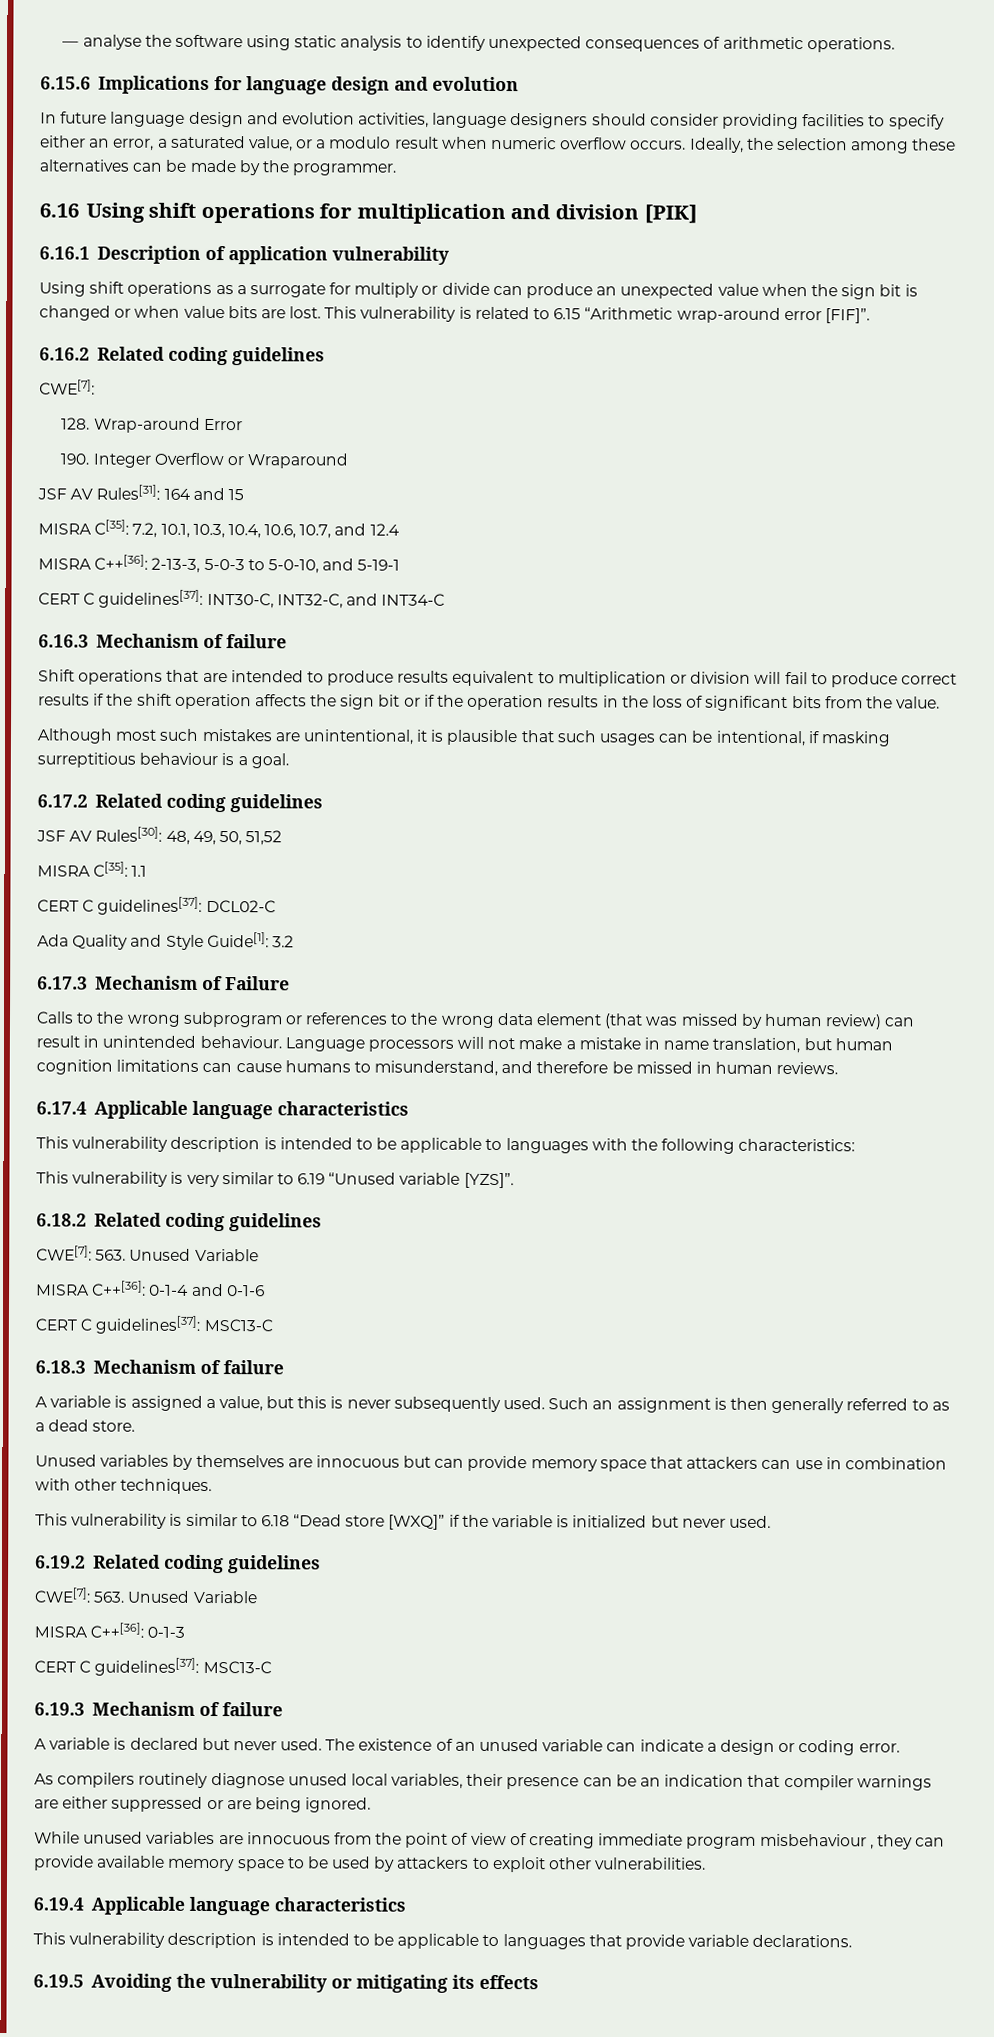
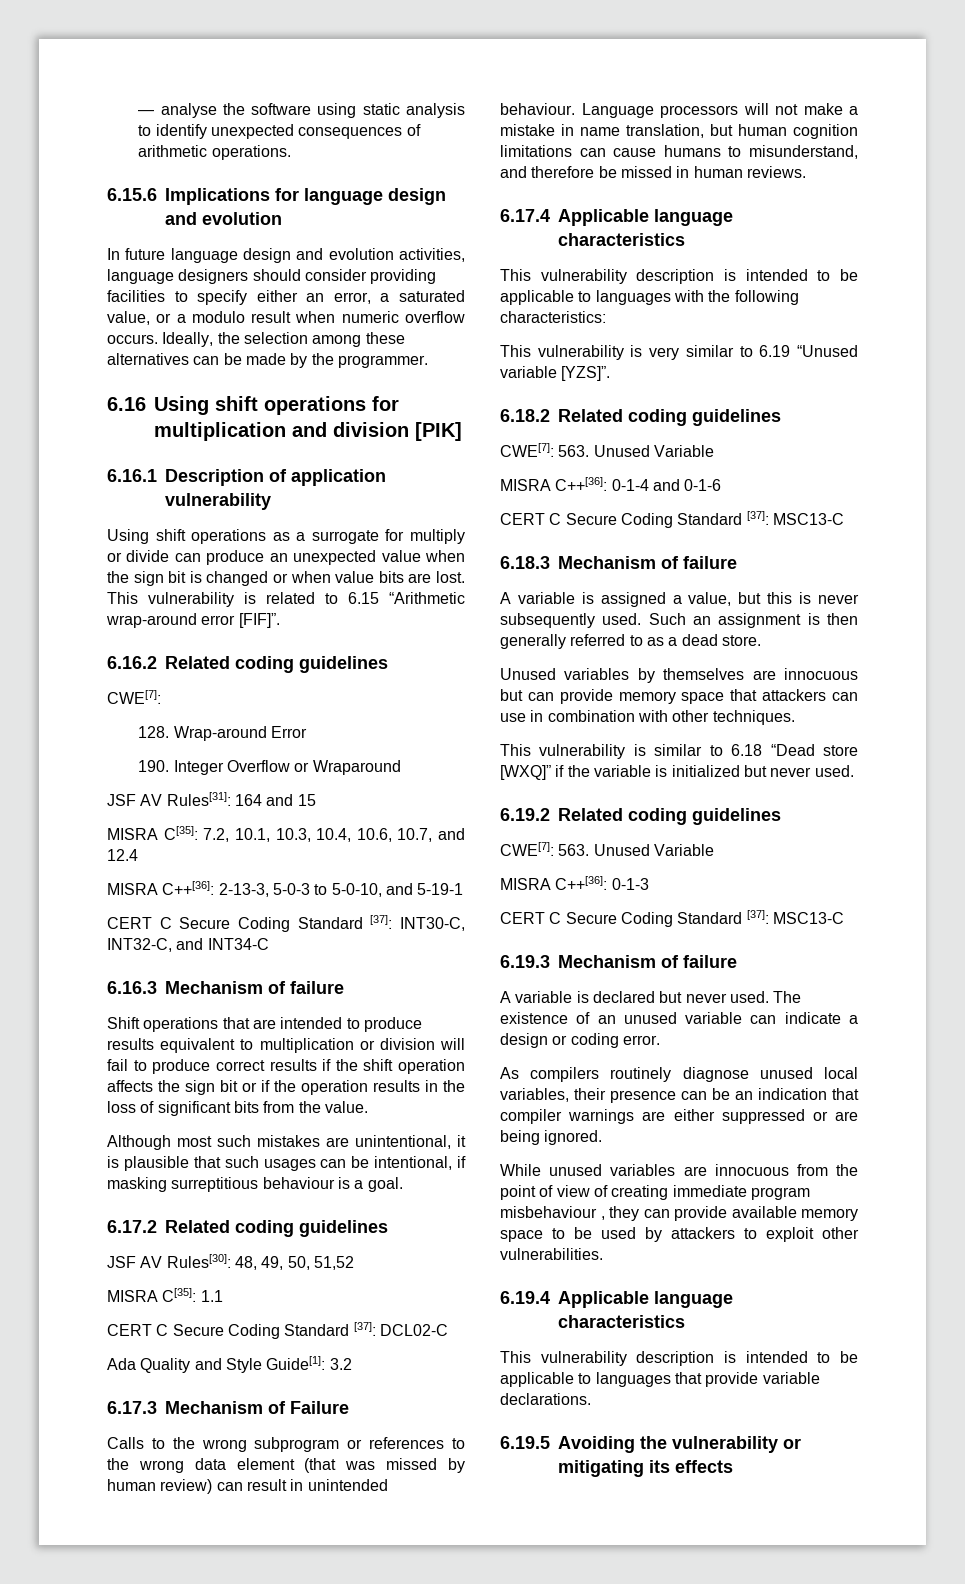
[98,589,204,608] guidelines[37]: -> [179,915,393,932] Secure Coding Standard [37]:
[97,896,203,915] guidelines[37]: -> [172,1322,376,1339] Secure Coding Standard [37]:
[95,1315,201,1334] guidelines[37]: -> [565,511,769,528] Secure Coding Standard [37]:
[94,1657,200,1676] guidelines[37]: -> [565,910,769,927] Secure Coding Standard [37]:

